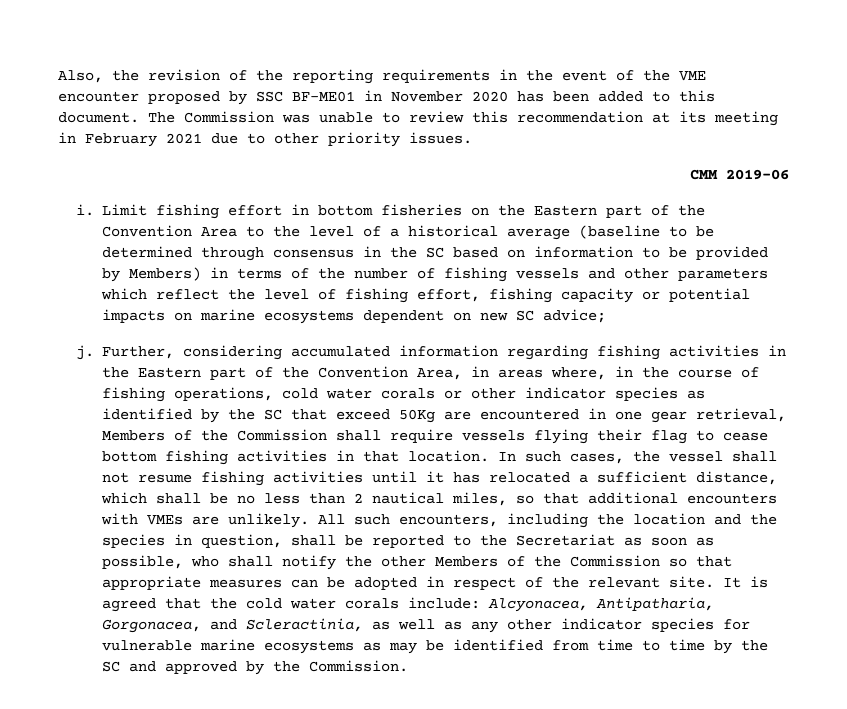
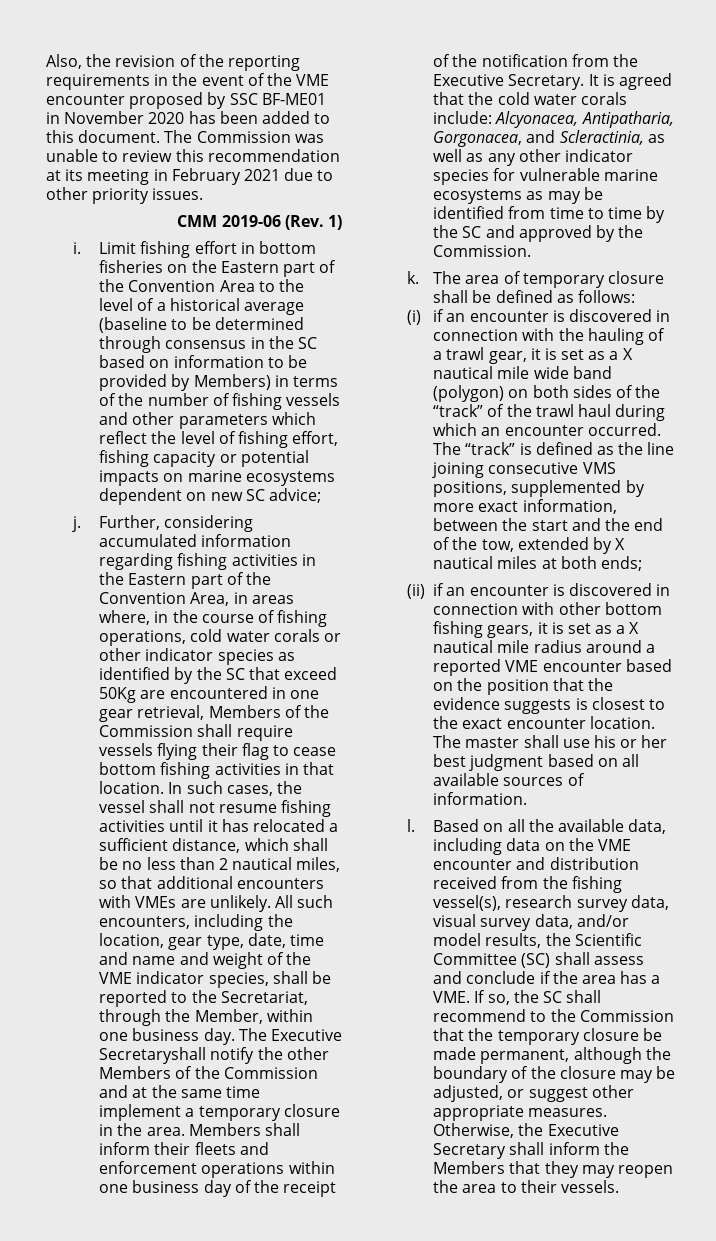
(789, 174) none -> [284,215,342,230] (Rev. 1)
[632,513,777,525] [101,534,282,548] location and the species in question, -> [99,933,324,950] [99,952,312,969] [99,971,269,988] location, gear type, date, time and name and weight of the VME indicator species,
[515,534,714,546] [101,555,273,569] Secretariat as soon as possible, who shall -> [220,991,308,1005] [99,1009,313,1026] [99,1028,342,1045] [99,1047,207,1064] Secretariat, through the Member, within one business day. The Executive Secretaryshall
[668,556,732,567] [101,576,714,590] so that appropriate measures can be adopted in respect of the relevant site. -> [99,1085,260,1098] [99,1104,340,1121] [99,1123,300,1136] [99,1142,269,1155] [99,1161,335,1178] [99,1180,337,1197] [433,54,638,67] [433,74,585,90] and at the same time implement a temporary closure in the area. Members shall inform their fleets and enforcement operations within one business day of the receipt of the notification from the Executive Secretary.
(408, 666) none -> [406,271,664,288] [433,290,635,303] [406,309,671,325] [433,328,665,345] [433,347,633,364] [433,366,612,379] [433,385,661,402] [433,404,666,421] [433,423,661,436] [433,442,675,455] [432,462,616,478] [433,480,645,497] [433,499,617,514] [433,518,664,531] [433,537,626,554] [433,556,642,571] [406,583,671,599] [433,602,662,615] [433,621,640,638] [433,640,655,653] [433,659,672,676] [433,678,613,695] [433,697,665,714] [433,716,655,729] [433,735,668,748] [433,754,639,771] [433,773,585,786] [433,792,528,805] [406,819,667,834] [433,838,631,855] [433,857,639,870] [433,876,622,893] [433,895,669,912] [433,914,629,931] [433,933,642,948] [433,952,644,968] [433,971,661,984] [433,990,602,1005] [433,1009,674,1022] [433,1028,662,1045] [433,1047,671,1064] [433,1066,676,1083] [433,1085,634,1102] [433,1105,608,1121] [433,1123,619,1138] [433,1142,629,1159] [433,1161,673,1178] [433,1180,619,1193] // k. The area of temporary closure shall be defined as follows: // (i) if an encounter is discovered in connection with the hauling of a trawl gear, it is set as a X nautical mile wide band (polygon) on both sides of the “track” of the trawl haul during which an encounter occurred. The “track” is defined as the line joining consecutive VMS positions, supplemented by more exact information, between the start and the end of the tow, extended by X nautical miles at both ends; // (ii) if an encounter is discovered in connection with other bottom fishing gears, it is set as a X nautical mile radius around a reported VME encounter based on the position that the evidence suggests is closest to the exact encounter location. The master shall use his or her best judgment based on all available sources of information. // l. Based on all the available data, including data on the VME encounter and distribution received from the fishing vessel(s), research survey data, visual survey data, and/or model results, the Scientific Committee (SC) shall assess and conclude if the area has a VME. If so, the SC shall recommend to the Commission that the temporary closure be made permanent, although the boundary of the closure may be adjusted, or suggest other appropriate measures. Otherwise, the Executive Secretary shall inform the Members that they may reopen the area to their vessels.

